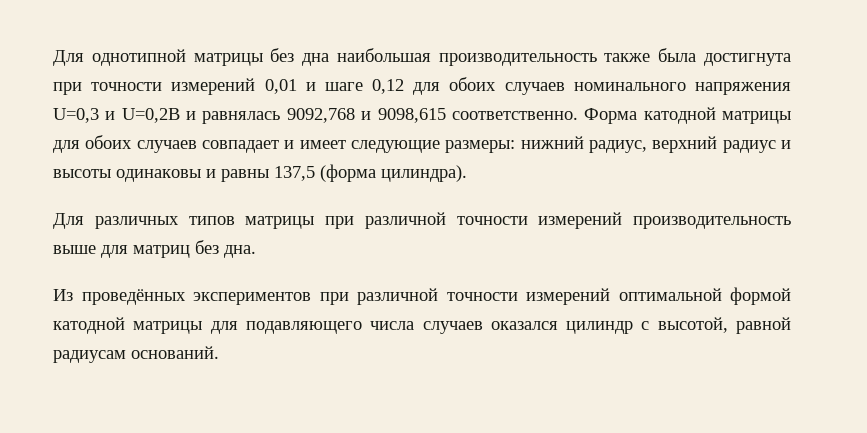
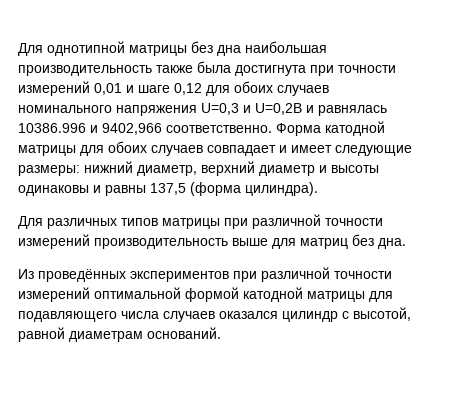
[286,108,446,123] 9092,768 и 9098,615 -> [18,123,162,135] 10386.996 и 9402,966
[589,136,776,153] радиус, верхний радиус -> [137,161,315,176] диаметр, верхний диаметр
[53,350,126,363] радиусам -> [69,331,143,342] диаметрам

